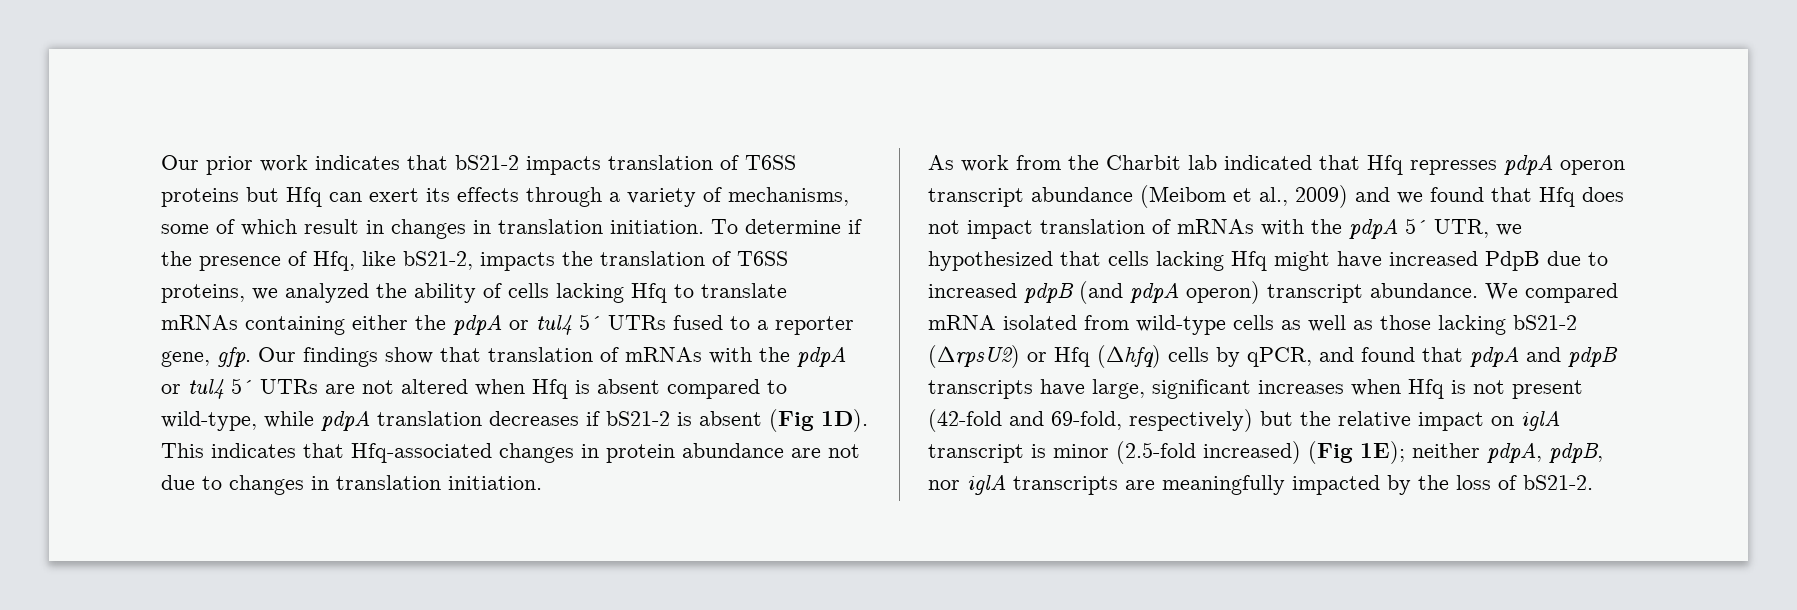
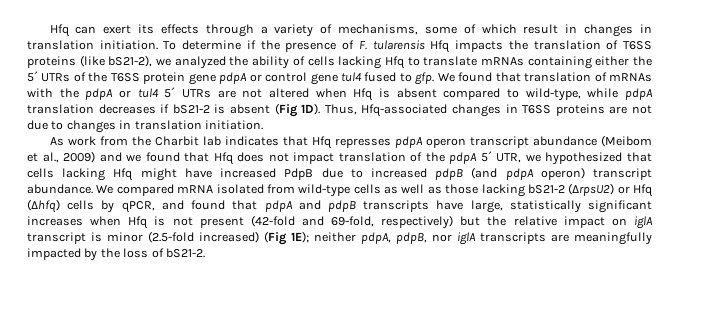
[161,155,796,175] [161,187,279,207] Our prior work indicates that bS21-2 impacts translation of T6SS proteins but -> (49, 30) none
[313,251,473,271] Hfq, like bS21-2, -> [358,40,450,53] F. tularensis Hfq
[161,284,245,303] proteins, -> [27,55,153,68] proteins (like bS21-2),
[453,314,854,335] [161,347,433,367] pdpA or tul4 5´ UTRs fused to a reporter gene, gfp. Our findings show -> [27,71,493,85] 5´ UTRs of the T6SS protein gene pdpA or control gene tul4 fused to gfp. We found
[161,443,344,458] This indicates that -> [324,104,357,115] Thus,
[606,443,784,463] protein abundance -> [522,104,605,116] T6SS proteins
[1224,155,1312,170] indicated -> [224,136,279,146] indicates
[1177,219,1304,236] mRNAs with -> (423, 157) none
(1145, 389) none -> [509,200,581,213] statistically

